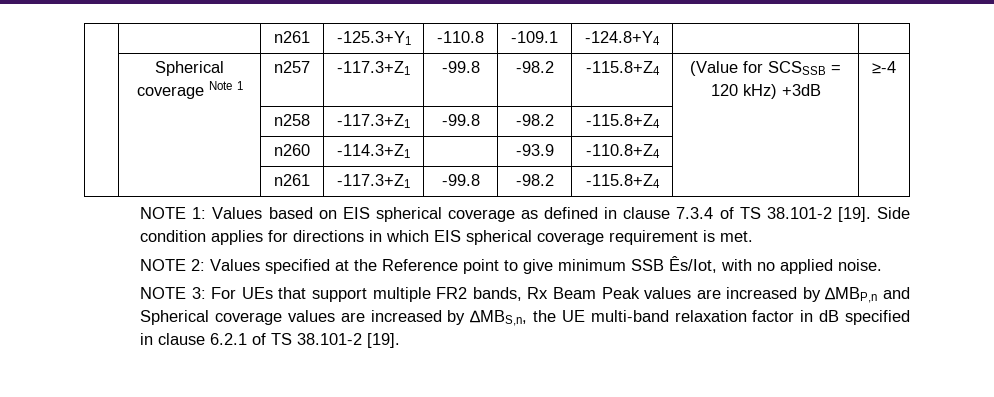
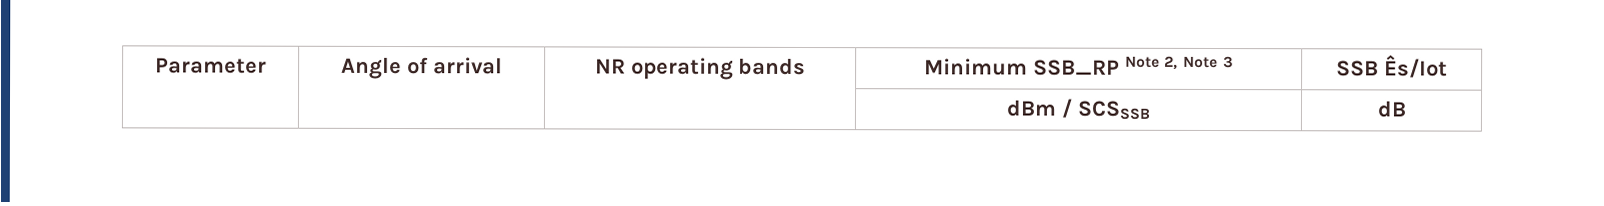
[274,31,310,43] [336,31,411,45] [437,31,484,43] [511,31,558,43] [585,31,660,45] [155,61,224,76] [136,81,243,99] [274,61,310,73] [337,61,410,75] [441,61,480,73] [515,61,554,73] [585,61,660,75] [690,61,841,76] [710,84,821,99] [872,61,896,74] [274,114,310,126] [337,114,410,128] [441,114,480,126] [515,114,554,126] [585,114,660,128] [274,144,310,156] [337,144,410,158] [515,144,554,156] [585,144,660,158] [274,174,310,186] [337,174,410,188] [441,174,480,186] [515,174,554,186] [585,174,660,188] [140,207,910,222] [140,230,754,245] [140,256,883,274] [140,287,910,303] [140,310,911,326] [140,333,401,348] | | n261 | -125.3+Y1 | -110.8 | -109.1 | -124.8+Y4 | | // | Spherical coverage Note 1 | n257 | -117.3+Z1 | -99.8 | -98.2 | -115.8+Z4 | (Value for SCSSSB = 120 kHz) +3dB | ≥-4 // | | n258 | -117.3+Z1 | -99.8 | -98.2 | -115.8+Z4 | | // | | n260 | -114.3+Z1 | | -93.9 | -110.8+Z4 | | // | | n261 | -117.3+Z1 | -99.8 | -98.2 | -115.8+Z4 | | // NOTE 1: Values based on EIS spherical coverage as defined in clause 7.3.4 of TS 38.101-2 [19]. Side condition applies for directions in which EIS spherical coverage requirement is met. // NOTE 2: Values specified at the Reference point to give minimum SSB Ês/Iot, with no applied noise. // NOTE 3: For UEs that support multiple FR2 bands, Rx Beam Peak values are increased by ∆MBP,n and Spherical coverage values are increased by ∆MBS,n, the UE multi-band relaxation factor in dB specified in clause 6.2.1 of TS 38.101-2 [19]. -> [155,57,267,74] [341,56,503,80] [594,57,807,80] [923,55,1235,76] [1336,54,1448,78] [1006,98,1151,120] [1376,100,1407,118] Parameter | Angle of arrival | NR operating bands | Minimum SSB_RP Note 2, Note 3 | SSB Ês/Iot // | | | dBm / SCSSSB | dB

